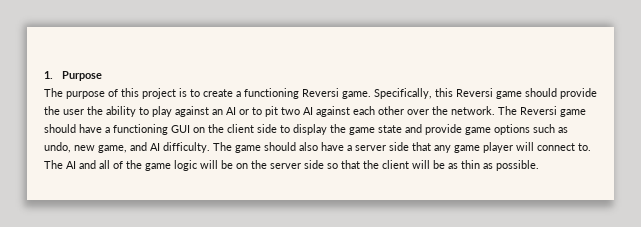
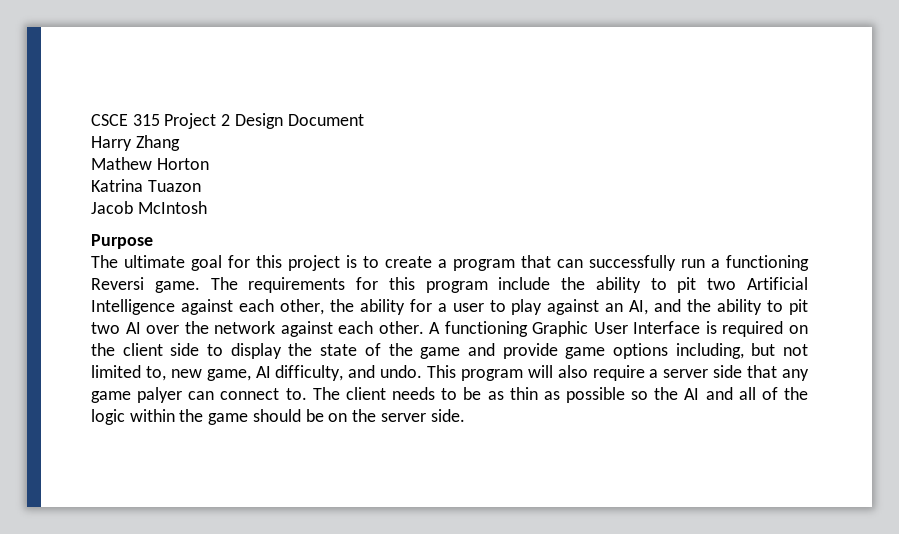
[44,71,53,79] 1. -> [91,113,364,129] [91,135,180,151] [91,157,209,170] [91,179,201,192] [91,201,207,214] CSCE 315 Project 2 Design Document // Harry Zhang // Mathew Horton // Katrina Tuazon // Jacob McIntosh //
[66,89,118,99] purpose of -> [124,255,250,271] ultimate goal for
[244,88,597,99] [44,106,586,117] [44,124,190,135] functioning Reversi game. Specifically, this Reversi game should provide the user the ability to play against an AI or to pit two AI against each other over the network. The Reversi game should have a functioning GUI -> [453,255,809,271] [91,277,808,293] [91,299,809,315] [91,321,784,337] program that can successfully run a functioning Reversi game. The requirements for this program include the ability to pit two Artificial Intelligence against each other, the ability for a user to play against an AI, and the ability to pit two AI over the network against each other. A functioning Graphic User Interface is required
[349,124,568,135] [44,142,344,153] game state and provide game options such as undo, new game, and AI difficulty. The game should also have -> [320,343,808,359] [91,365,645,381] state of the game and provide game options including, but not limited to, new game, AI difficulty, and undo. This program will also require
[483,142,534,153] player will -> [137,387,215,403] palyer can
(63, 164) none -> [345,387,679,403] client needs to be as thin as possible so the
[145,160,539,171] game logic will be on the server side so that the client will be as thin as possible. -> [91,409,465,425] logic within the game should be on the server side.

